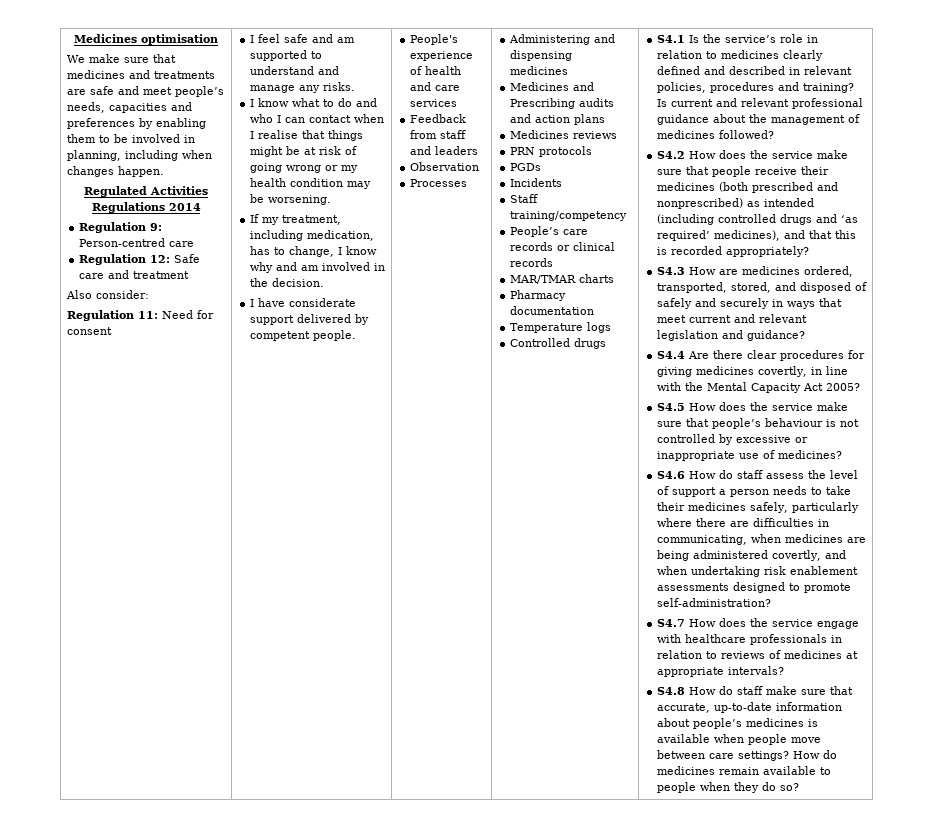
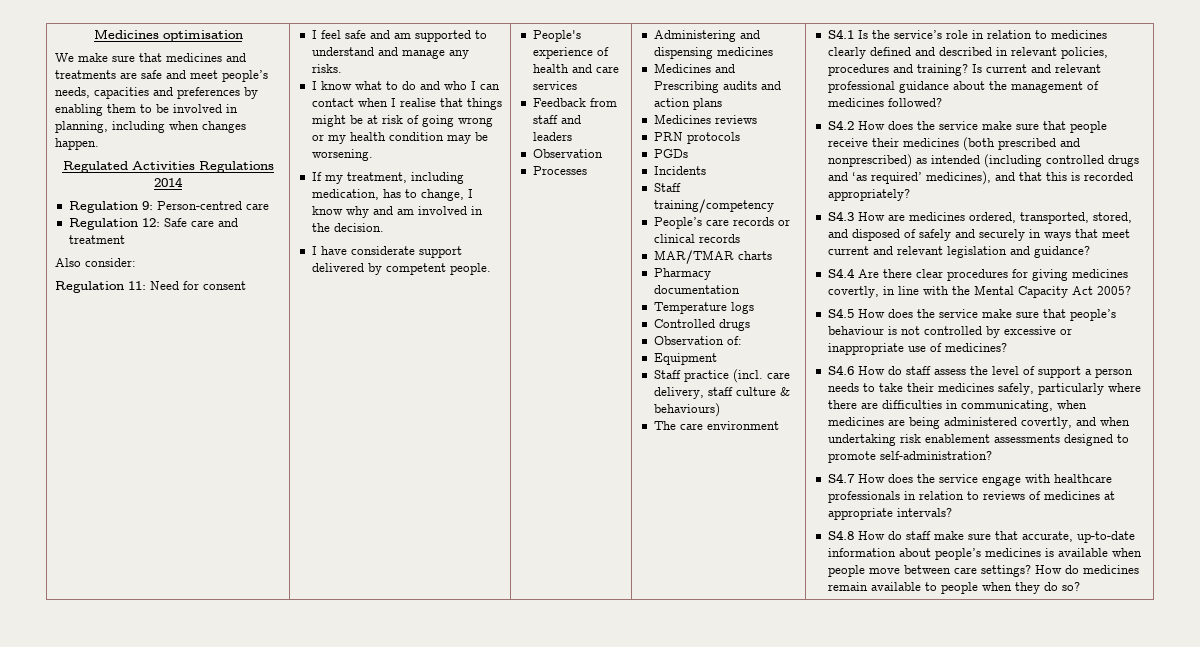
(606, 343) none -> [653,336,742,345] [653,353,717,365] [653,369,790,383] [653,387,790,399] [653,403,720,417] [653,421,779,430] // Observation of: // Equipment // Staff practice (incl. care delivery, staff culture & behaviours) // The care environment

